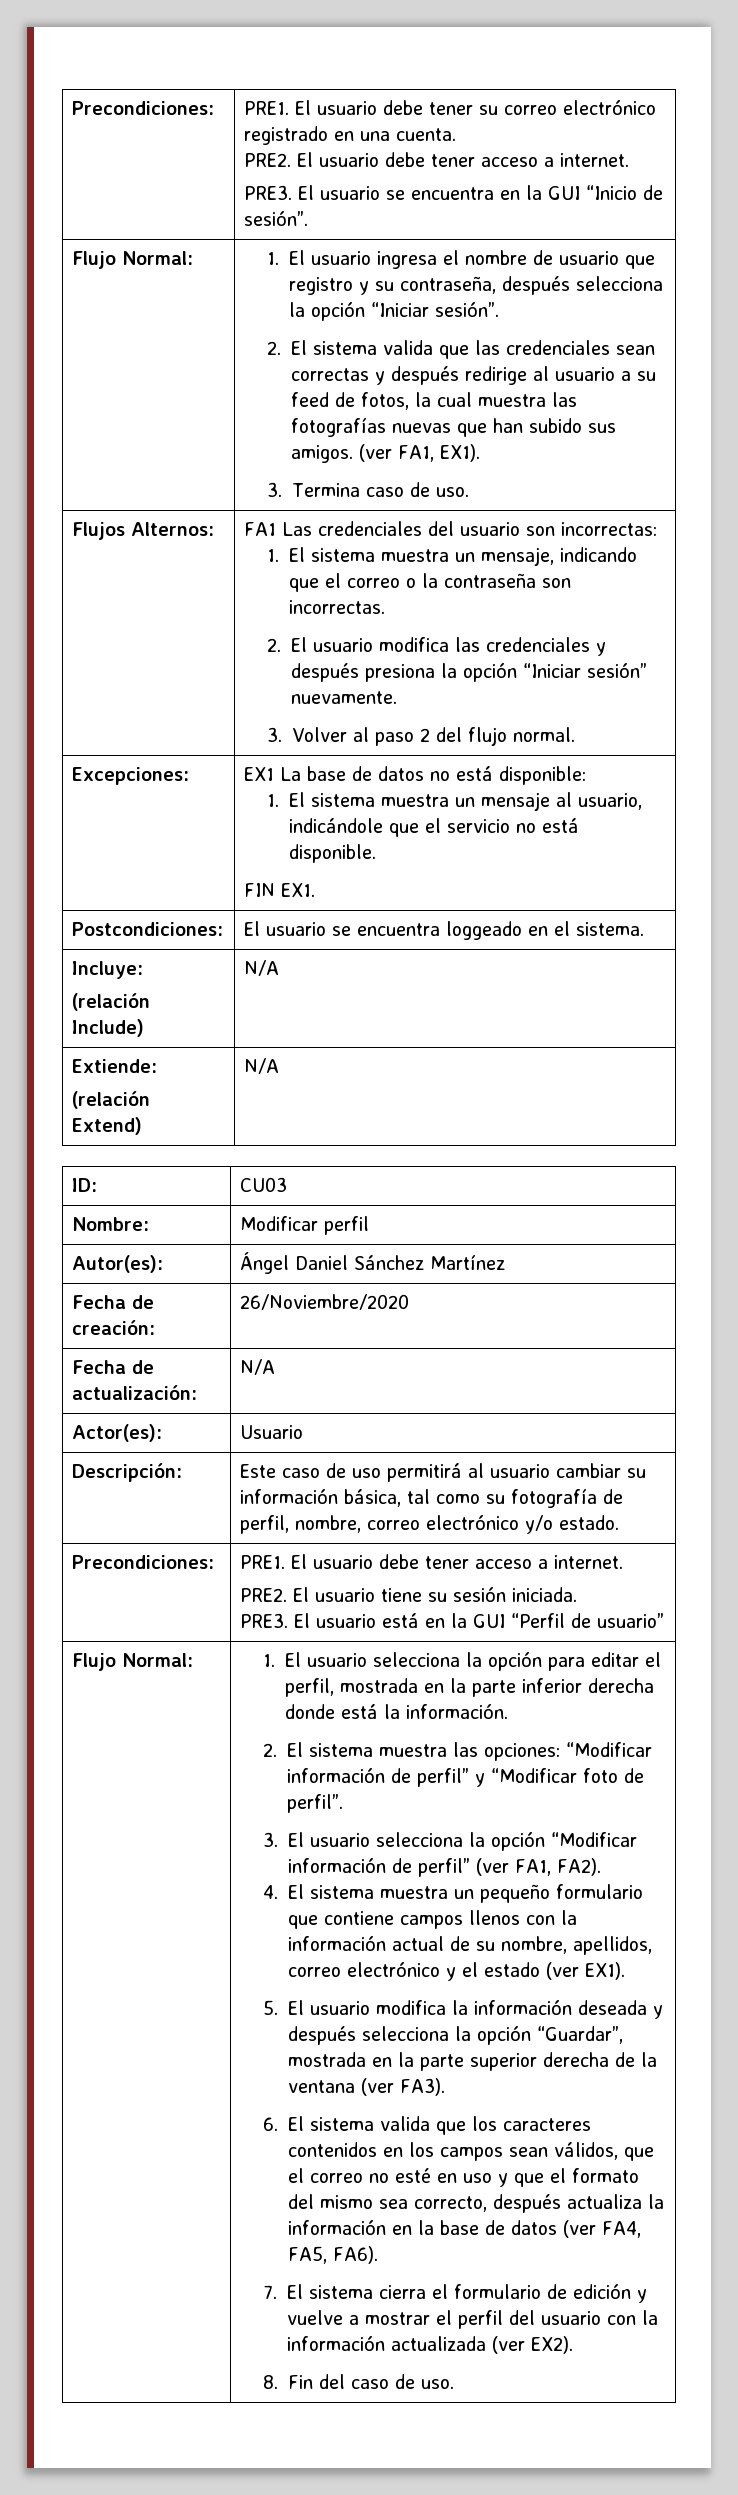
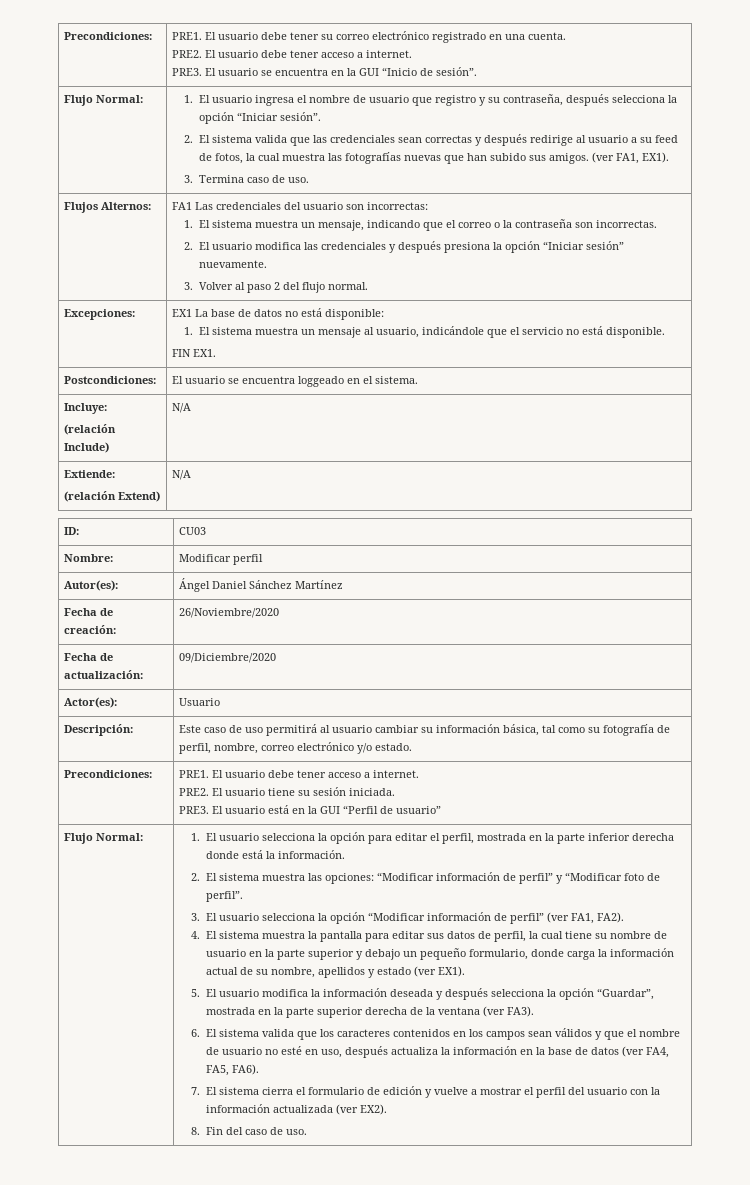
[239,1359,275,1375] N/A -> [179,653,277,663] 09/Diciembre/2020
[454,1884,644,1903] [288,1910,556,1929] un pequeño formulario que contiene campos llenos con -> [307,931,667,942] [205,948,595,960] la pantalla para editar sus datos de perfil, la cual tiene su nombre de usuario en la parte superior y debajo un pequeño formulario, donde carga
[573,1936,653,1955] [288,1962,479,1981] apellidos, correo electrónico y el -> [317,967,375,978] apellidos y
[554,2142,655,2161] [288,2168,640,2187] [288,2194,488,2212] válidos, que el correo no esté en uso y que el formato del mismo sea correcto, -> [554,1028,680,1040] [205,1046,342,1058] válidos y que el nombre de usuario no esté en uso,

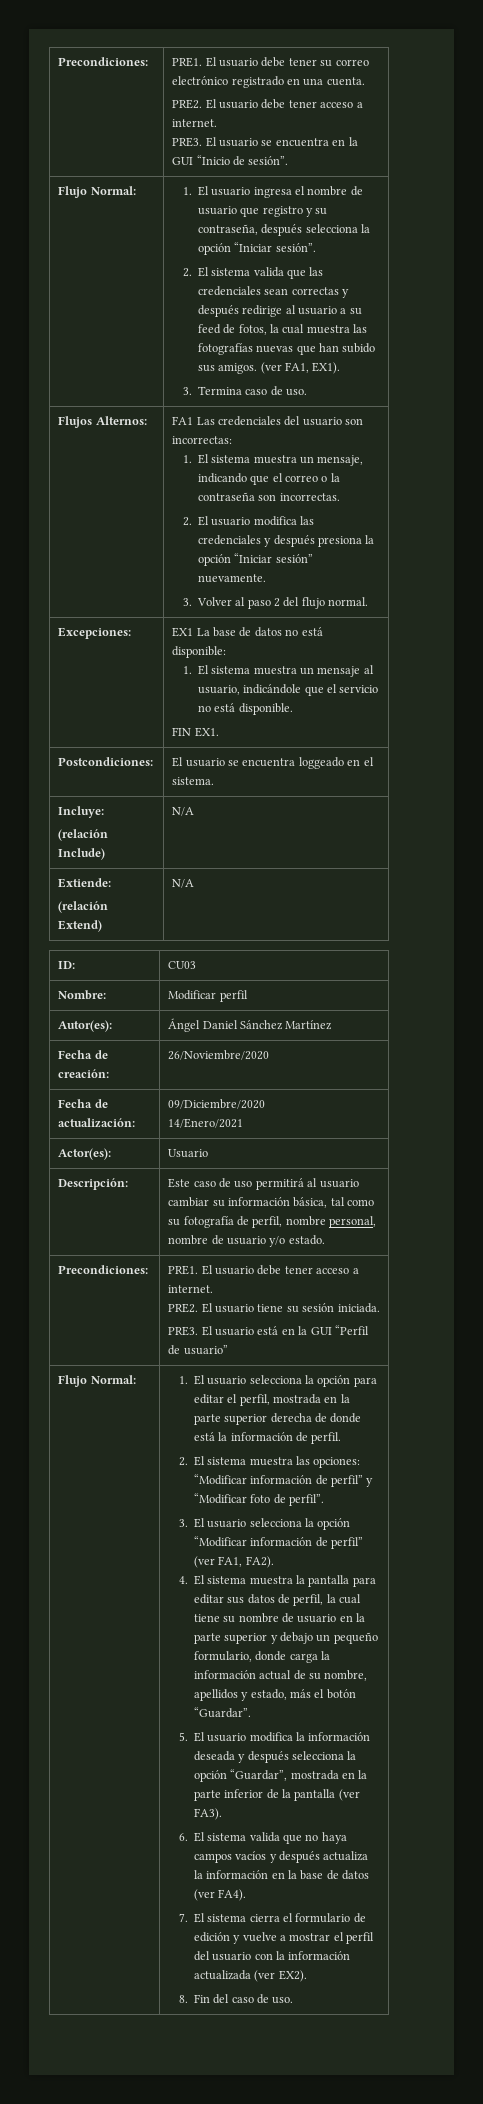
(277, 658) none -> [168,1118,244,1128] // 14/Enero/2021
[214,742,355,754] nombre, correo electrónico -> [285,1216,377,1228] [168,1235,267,1245] nombre personal, nombre de usuario
[587,833,674,841] [205,850,345,859] inferior derecha donde está la información. -> [224,1413,362,1425] [193,1432,342,1444] superior derecha de donde está la información de perfil.
[376,966,465,977] estado (ver EX1). -> [250,1689,356,1700] [193,1707,251,1718] estado, más el botón “Guardar”.
[316,1007,407,1018] superior derecha -> [224,1789,264,1798] inferior
[437,1007,480,1015] ventana -> [294,1789,336,1801] pantalla
[319,1028,680,1040] [205,1046,342,1058] los caracteres contenidos en los campos sean válidos y que el nombre de usuario no esté en uso, -> [305,1832,347,1844] [193,1851,277,1863] no haya campos vacíos y
[645,1047,669,1058] [205,1064,259,1076] FA4, FA5, FA6). -> [218,1889,247,1901] FA4).

